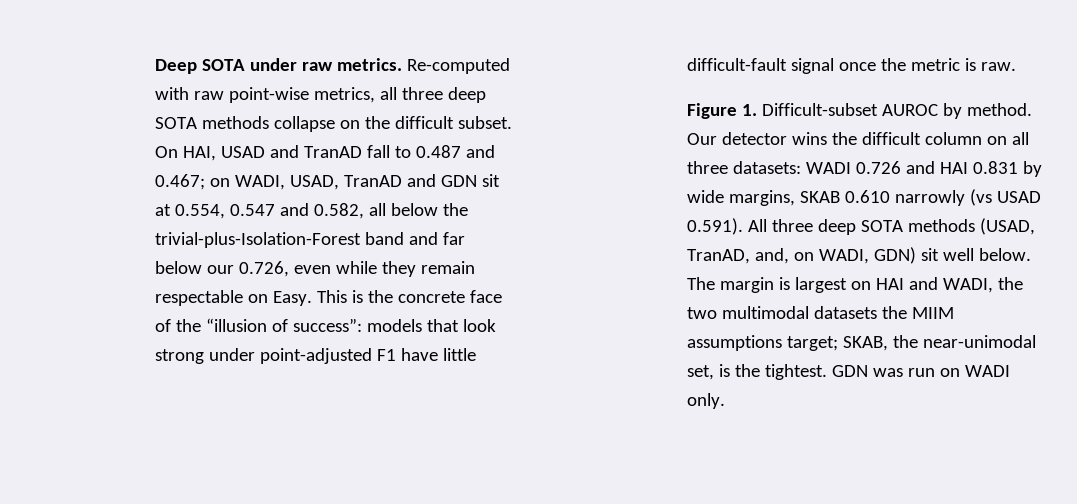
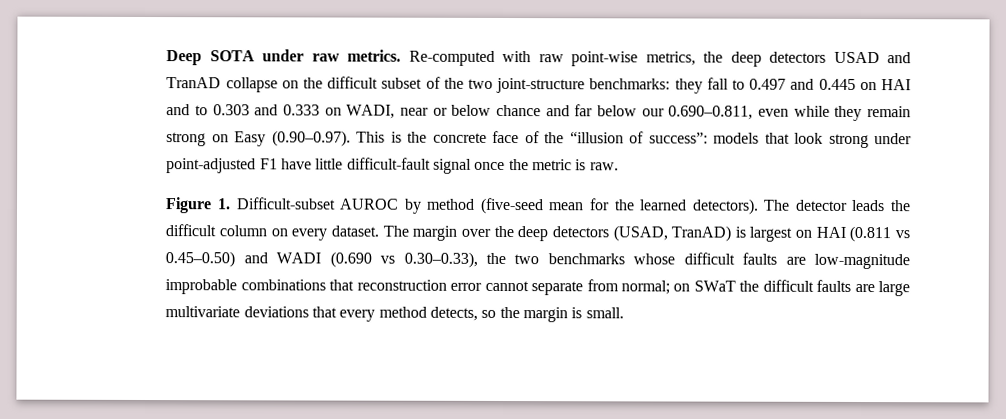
[380,87,487,103] [155,116,513,132] [155,145,496,161] [155,174,501,190] [155,203,469,219] [155,232,405,248] all three deep SOTA methods collapse on the difficult subset. On HAI, USAD and TranAD fall to 0.487 and 0.467; on WADI, USAD, TranAD and GDN sit at 0.554, 0.547 and 0.582, all below the trivial-plus-Isolation-Forest band -> [703,51,911,67] [166,76,912,94] [166,104,542,119] the deep detectors USAD and TranAD collapse on the difficult subset of the two joint-structure benchmarks: they fall to 0.497 and 0.445 on HAI and to 0.303 and 0.333 on WADI, near or below chance
[239,261,290,277] 0.726, -> [668,105,754,120] 0.690–0.811,
[155,290,313,306] respectable on Easy. -> [166,130,351,147] strong on Easy (0.90–0.97).
[967,103,1033,116] [687,132,1030,145] [687,161,1043,177] [687,189,1042,206] [687,218,1036,235] [687,247,1032,264] [687,277,1024,293] [687,306,955,319] [687,335,1037,351] [687,364,1011,380] [687,393,726,409] method. Our detector wins the difficult column on all three datasets: WADI 0.726 and HAI 0.831 by wide margins, SKAB 0.610 narrowly (vs USAD 0.591). All three deep SOTA methods (USAD, TranAD, and, on WADI, GDN) sit well below. The margin is largest on HAI and WADI, the two multimodal datasets the MIIM assumptions target; SKAB, the near-unimodal set, is the tightest. GDN was run on WADI only. -> [426,197,911,215] [165,224,911,243] [165,251,911,270] [165,279,910,297] [165,306,624,323] method (five-seed mean for the learned detectors). The detector leads the difficult column on every dataset. The margin over the deep detectors (USAD, TranAD) is largest on HAI (0.811 vs 0.45–0.50) and WADI (0.690 vs 0.30–0.33), the two benchmarks whose difficult faults are low-magnitude improbable combinations that reconstruction error cannot separate from normal; on SWaT the difficult faults are large multivariate deviations that every method detects, so the margin is small.

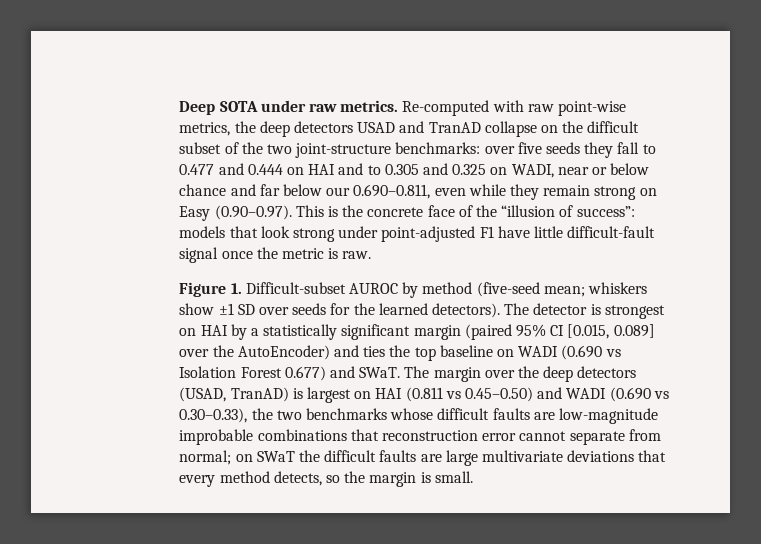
[674,77,856,94] they fall to 0.497 and 0.445 -> [484,142,656,158] [179,163,283,175] over five seeds they fall to 0.477 and 0.444
[212,104,321,116] 0.303 and 0.333 -> [384,163,487,175] 0.305 and 0.325
[548,202,585,211] mean -> [543,282,647,297] [179,303,327,315] mean; whiskers show ±1 SD over seeds
[851,199,911,212] [165,224,380,241] leads the difficult column on every dataset. -> [590,304,665,319] [179,324,655,340] [179,345,621,361] [179,366,401,381] is strongest on HAI by a statistically significant margin (paired 95% CI [0.015, 0.089] over the AutoEncoder) and ties the top baseline on WADI (0.690 vs Isolation Forest 0.677) and SWaT.

